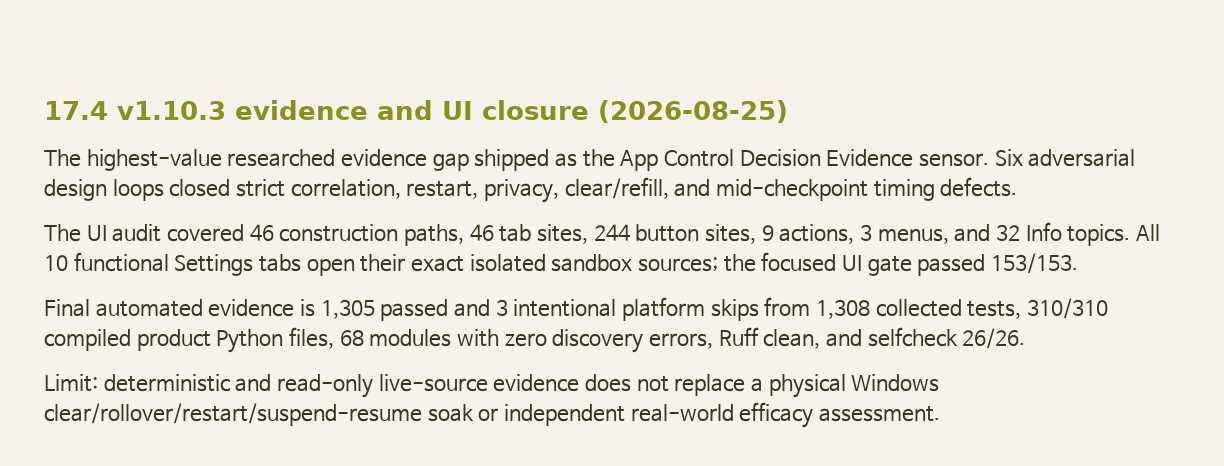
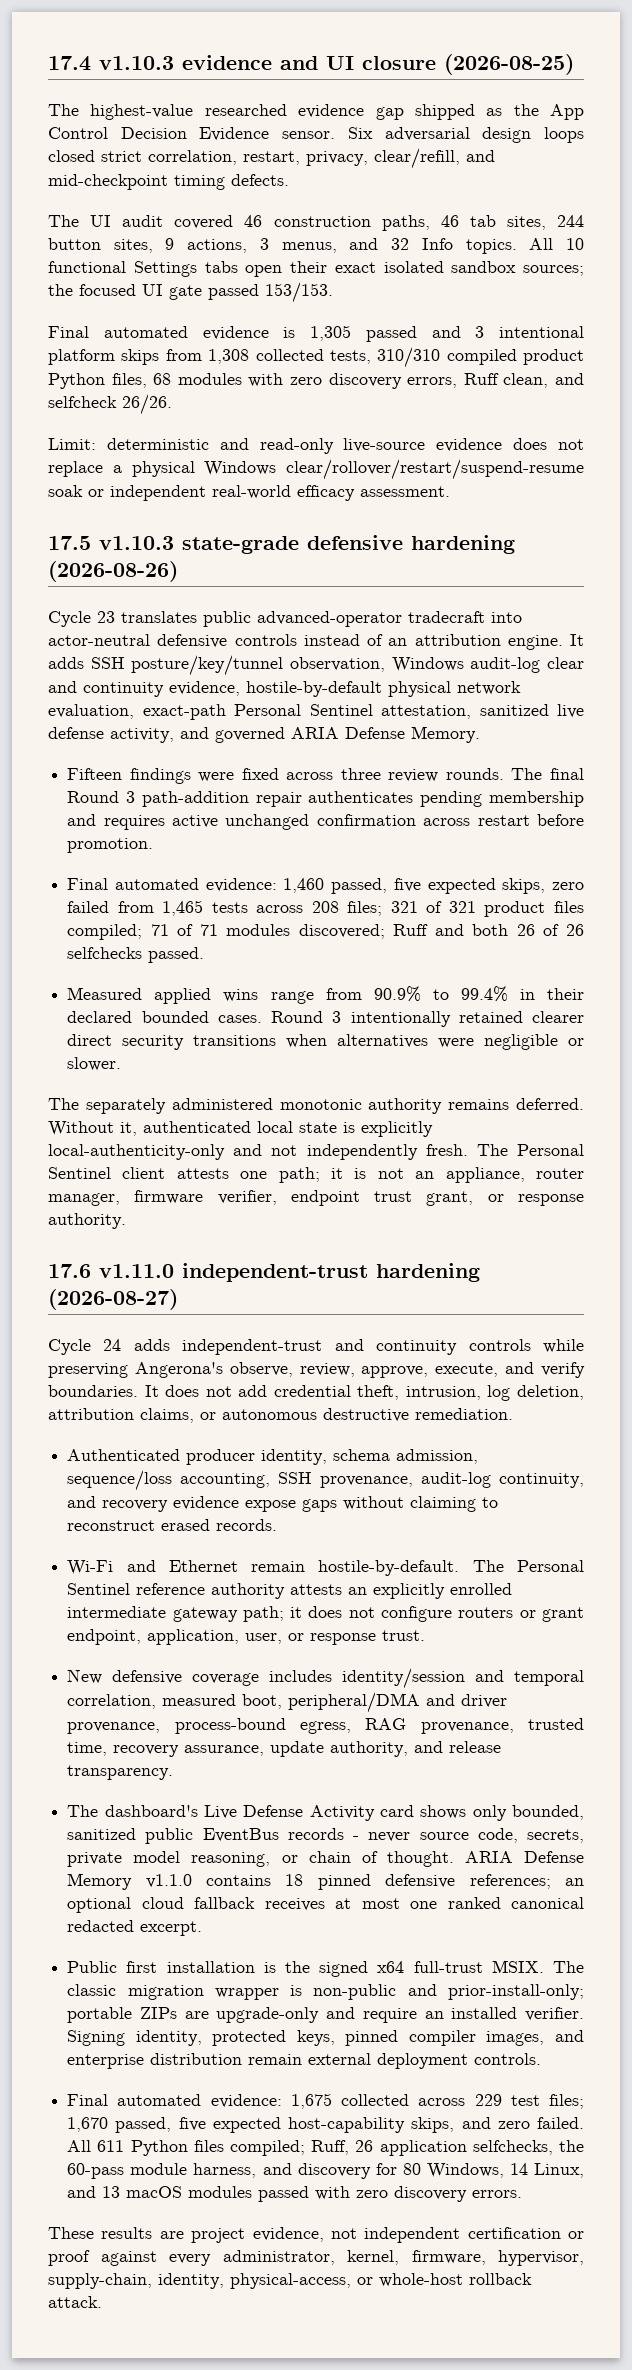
(940, 414) none -> [48,535,515,554] [48,561,178,582] [48,611,522,627] [48,634,584,650] [48,655,584,676] [48,681,521,697] [48,704,584,720] [48,726,480,743] [67,768,584,784] [67,791,584,807] [67,814,585,830] [67,838,154,853] [67,878,584,894] [67,900,584,917] [67,924,584,940] [67,947,205,963] [67,986,584,1004] [67,1011,584,1027] [67,1034,584,1050] [67,1057,122,1071] [48,1098,584,1114] [48,1121,433,1137] [48,1144,584,1160] [48,1167,584,1183] [48,1190,584,1206] [48,1213,126,1229] [48,1263,480,1282] [48,1289,178,1310] [48,1339,584,1355] [48,1362,585,1378] [48,1385,584,1401] [48,1408,513,1423] [67,1449,479,1465] [67,1470,584,1491] [67,1496,499,1512] [67,1519,278,1531] [67,1560,584,1576] [67,1583,513,1599] [67,1606,584,1622] [67,1629,426,1645] [67,1668,584,1689] [67,1692,508,1713] [67,1718,584,1734] [67,1741,502,1757] [67,1765,174,1780] [67,1805,584,1821] [67,1828,584,1844] [67,1851,584,1867] [67,1873,584,1890] [67,1897,584,1913] [67,1920,203,1936] [67,1960,585,1977] [67,1984,584,2000] [67,2007,584,2023] [67,2030,584,2046] [67,2053,542,2069] [67,2093,584,2109] [67,2117,584,2133] [67,2140,585,2156] [67,2163,584,2179] [67,2186,523,2202] [48,2227,584,2243] [48,2250,584,2266] [48,2273,532,2289] [48,2296,102,2308] // 17.5 v1.10.3 state-grade defensive hardening (2026-08-26) // Cycle 23 translates public advanced-operator tradecraft into actor-neutral defensive controls instead of an attribution engine. It adds SSH posture/key/tunnel observation, Windows audit-log clear and continuity evidence, hostile-by-default physical network evaluation, exact-path Personal Sentinel attestation, sanitized live defense activity, and governed ARIA Defense Memory. // Fifteen findings were fixed across three review rounds. The final Round 3 path-addition repair authenticates pending membership and requires active unchanged confirmation across restart before promotion. // Final automated evidence: 1,460 passed, five expected skips, zero failed from 1,465 tests across 208 files; 321 of 321 product files compiled; 71 of 71 modules discovered; Ruff and both 26 of 26 selfchecks passed. // Measured applied wins range from 90.9% to 99.4% in their declared bounded cases. Round 3 intentionally retained clearer direct security transitions when alternatives were negligible or slower. // The separately administered monotonic authority remains deferred. Without it, authenticated local state is explicitly local-authenticity-only and not independently fresh. The Personal Sentinel client attests one path; it is not an appliance, router manager, firmware verifier, endpoint trust grant, or response authority. // 17.6 v1.11.0 independent-trust hardening (2026-08-27) // Cycle 24 adds independent-trust and continuity controls while preserving Angerona's observe, review, approve, execute, and verify boundaries. It does not add credential theft, intrusion, log deletion, attribution claims, or autonomous destructive remediation. // Authenticated producer identity, schema admission, sequence/loss accounting, SSH provenance, audit-log continuity, and recovery evidence expose gaps without claiming to reconstruct erased records. // Wi-Fi and Ethernet remain hostile-by-default. The Personal Sentinel reference authority attests an explicitly enrolled intermediate gateway path; it does not configure routers or grant endpoint, application, user, or response trust. // New defensive coverage includes identity/session and temporal correlation, measured boot, peripheral/DMA and driver provenance, process-bound egress, RAG provenance, trusted time, recovery assurance, update authority, and release transparency. // The dashboard's Live Defense Activity card shows only bounded, sanitized public EventBus records - never source code, secrets, private model reasoning, or chain of thought. ARIA Defense Memory v1.1.0 contains 18 pinned defensive references; an optional cloud fallback receives at most one ranked canonical redacted excerpt. // Public first installation is the signed x64 full-trust MSIX. The classic migration wrapper is non-public and prior-install-only; portable ZIPs are upgrade-only and require an installed verifier. Signing identity, protected keys, pinned compiler images, and enterprise distribution remain external deployment controls. // Final automated evidence: 1,675 collected across 229 test files; 1,670 passed, five expected host-capability skips, and zero failed. All 611 Python files compiled; Ruff, 26 application selfchecks, the 60-pass module harness, and discovery for 80 Windows, 14 Linux, and 13 macOS modules passed with zero discovery errors. // These results are project evidence, not independent certification or proof against every administrator, kernel, firmware, hypervisor, supply-chain, identity, physical-access, or whole-host rollback attack.

